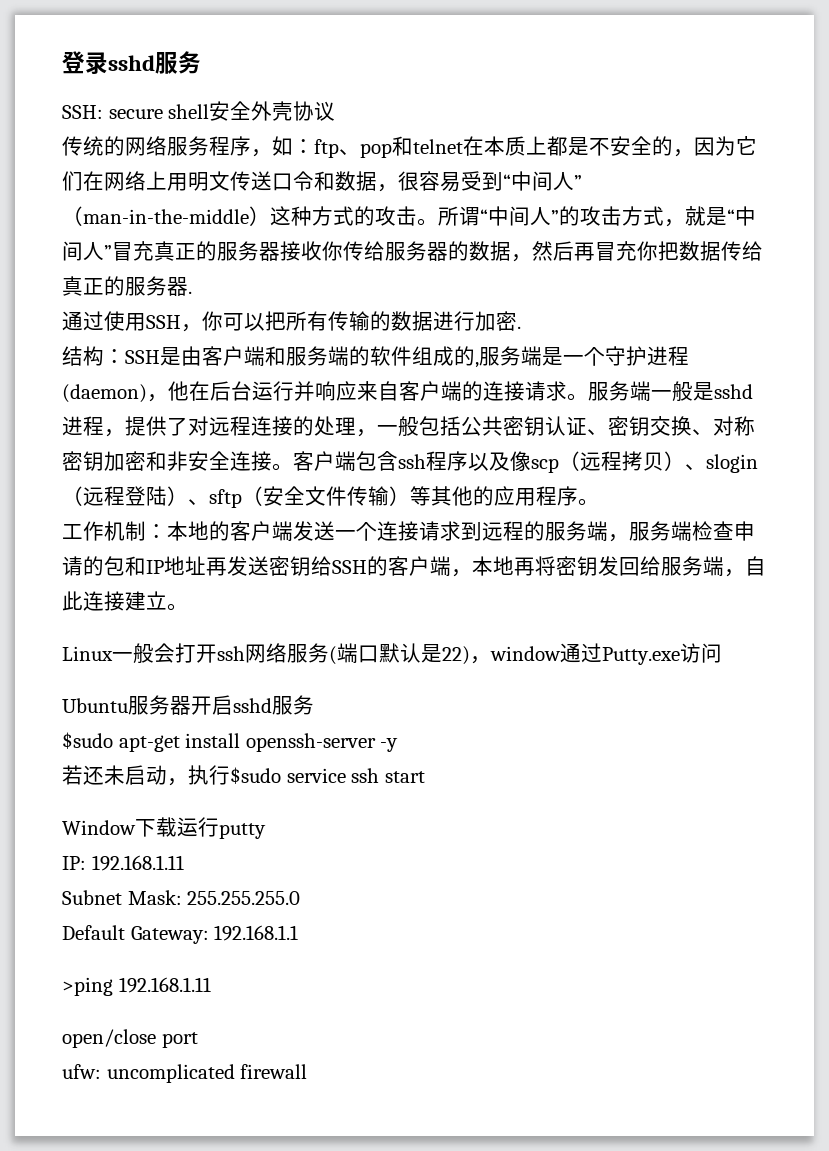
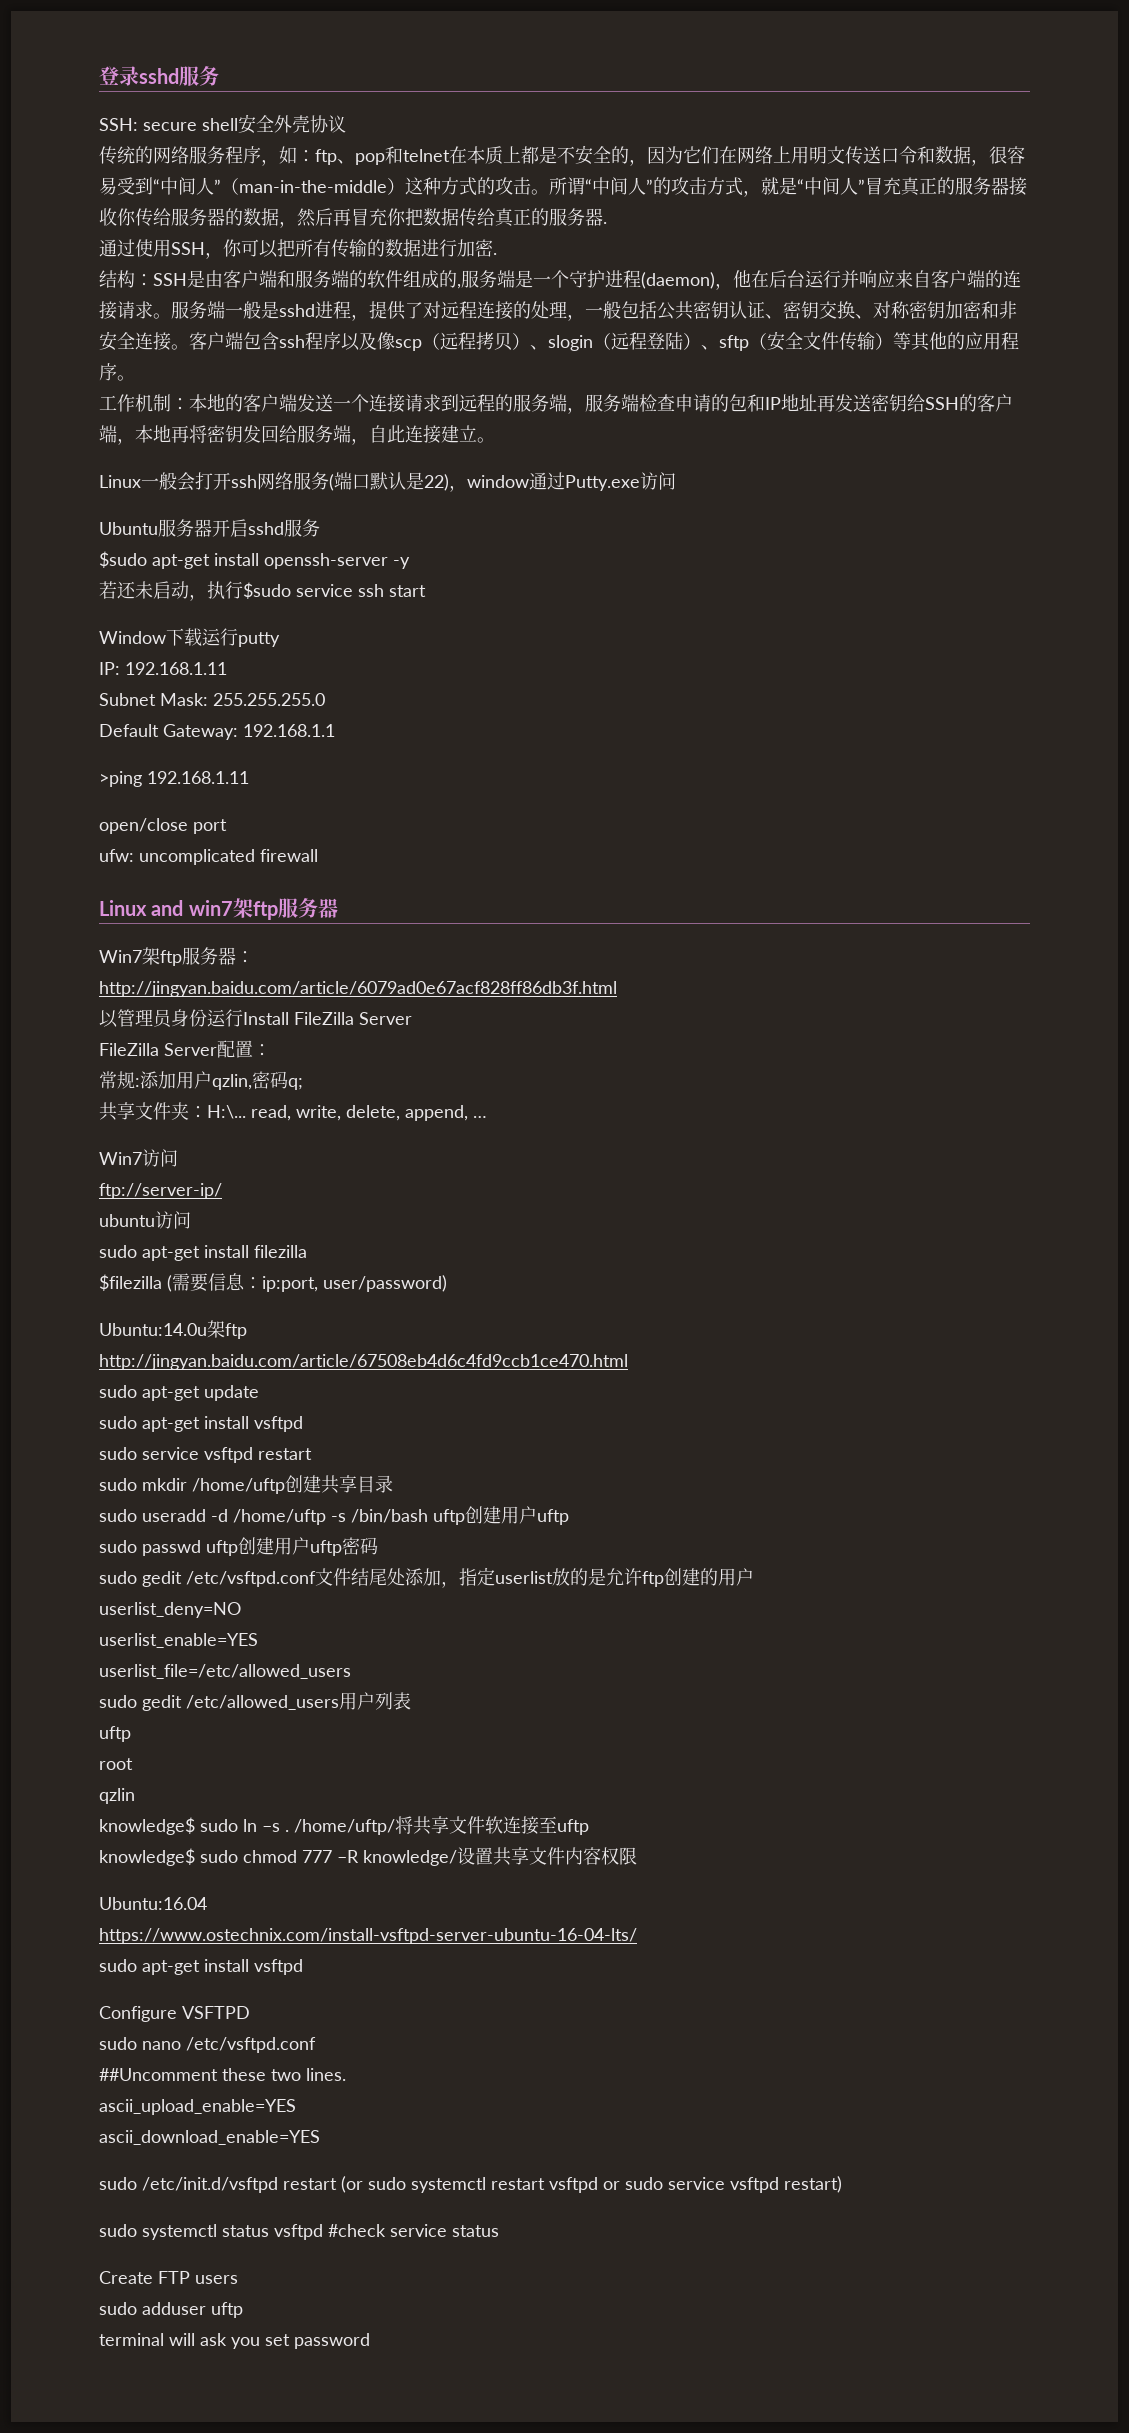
(308, 1071) none -> [99,898,338,920] [99,947,254,966] [99,981,617,997] [99,1009,412,1028] [99,1040,271,1058] [99,1071,303,1090] [99,1102,487,1121] [99,1149,178,1167] [99,1183,222,1199] [99,1211,191,1229] [99,1245,307,1261] [99,1273,447,1292] [99,1320,247,1339] [99,1354,628,1370] [99,1385,259,1401] [99,1416,303,1432] [99,1447,312,1463] [99,1475,393,1494] [99,1506,569,1525] [99,1537,378,1556] [99,1567,754,1588] [99,1602,241,1618] [99,1633,258,1648] [99,1664,351,1679] [99,1692,411,1711] [99,1726,131,1742] [99,1758,133,1770] [99,1788,135,1804] [99,1816,589,1835] [99,1847,637,1866] [99,1897,207,1910] [99,1928,637,1944] [99,1959,303,1975] [99,2006,250,2022] [99,2037,316,2053] [99,2068,346,2081] [99,2099,296,2115] [99,2130,320,2145] [99,2176,842,2193] [99,2224,499,2240] [99,2271,238,2284] [99,2302,243,2318] [99,2333,370,2349] // Linux and win7架ftp服务器 // Win7架ftp服务器： // http://jingyan.baidu.com/article/6079ad0e67acf828ff86db3f.html // 以管理员身份运行Install FileZilla Server // FileZilla Server配置： // 常规:添加用户qzlin,密码q; // 共享文件夹：H:\... read, write, delete, append, … // Win7访问 // ftp://server-ip/ // ubuntu访问 // sudo apt-get install filezilla // $filezilla (需要信息：ip:port, user/password) // Ubuntu:14.0u架ftp // http://jingyan.baidu.com/article/67508eb4d6c4fd9ccb1ce470.html // sudo apt-get update // sudo apt-get install vsftpd // sudo service vsftpd restart // sudo mkdir /home/uftp创建共享目录 // sudo useradd -d /home/uftp -s /bin/bash uftp创建用户uftp // sudo passwd uftp创建用户uftp密码 // sudo gedit /etc/vsftpd.conf文件结尾处添加，指定userlist放的是允许ftp创建的用户 // userlist_deny=NO // userlist_enable=YES // userlist_file=/etc/allowed_users // sudo gedit /etc/allowed_users用户列表 // uftp // root // qzlin // knowledge$ sudo ln –s . /home/uftp/将共享文件软连接至uftp // knowledge$ sudo chmod 777 –R knowledge/设置共享文件内容权限 // Ubuntu:16.04 // https://www.ostechnix.com/install-vsftpd-server-ubuntu-16-04-lts/ // sudo apt-get install vsftpd // Configure VSFTPD // sudo nano /etc/vsftpd.conf // ##Uncomment these two lines. // ascii_upload_enable=YES // ascii_download_enable=YES // sudo /etc/init.d/vsftpd restart (or sudo systemctl restart vsftpd or sudo service vsftpd restart) // sudo systemctl status vsftpd #check service status // Create FTP users // sudo adduser uftp // terminal will ask you set password

